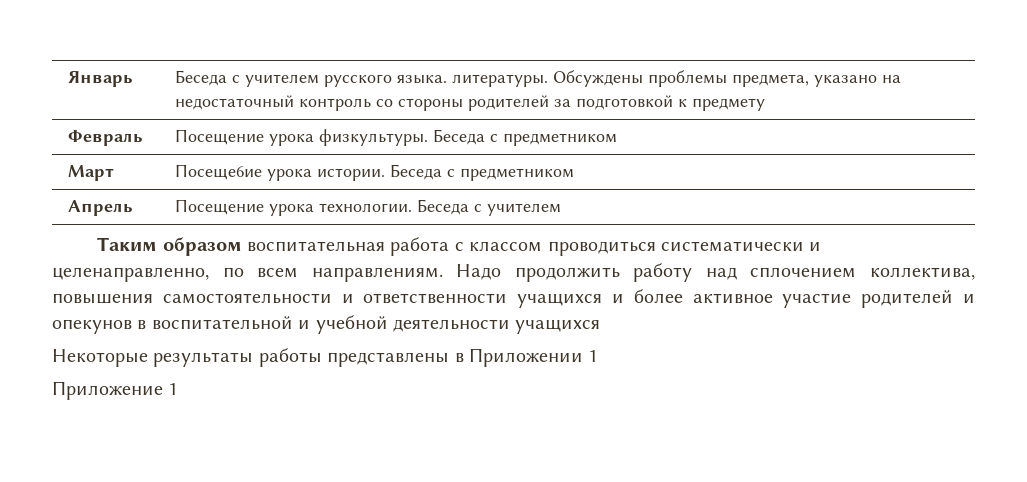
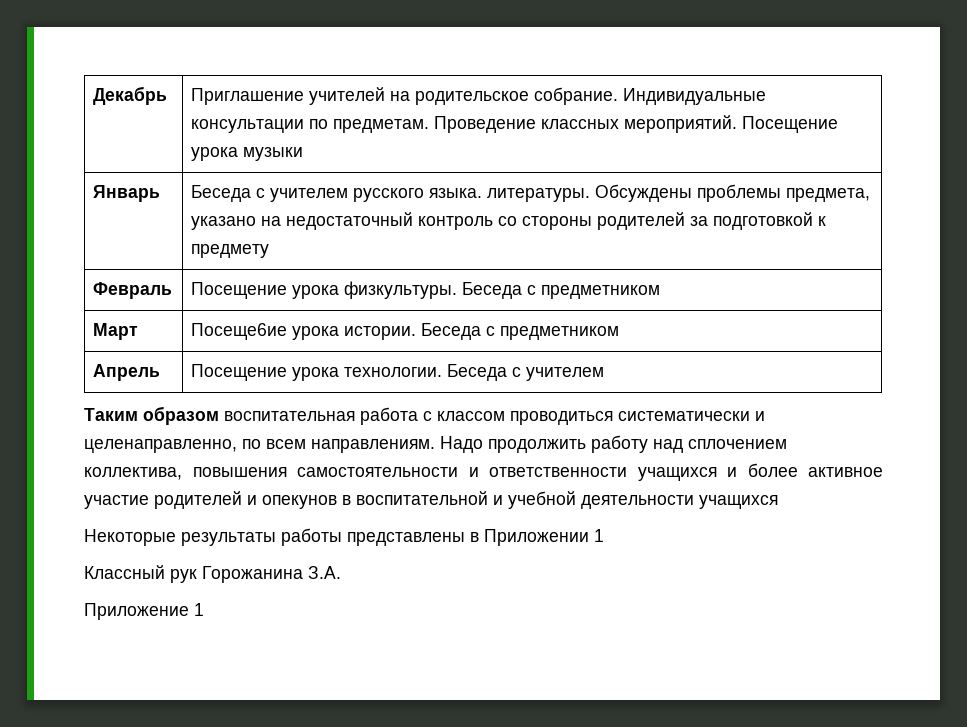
(67, 79) none -> [93,86,168,105] [191,87,767,105] [191,115,839,133] [191,147,304,161] Декабрь | Приглашение учителей на родительское собрание. Индивидуальные консультации по предметам. Проведение классных мероприятий. Посещение урока музыки //
(598, 356) none -> [84,565,341,583] // Классный рук Горожанина З.А.

